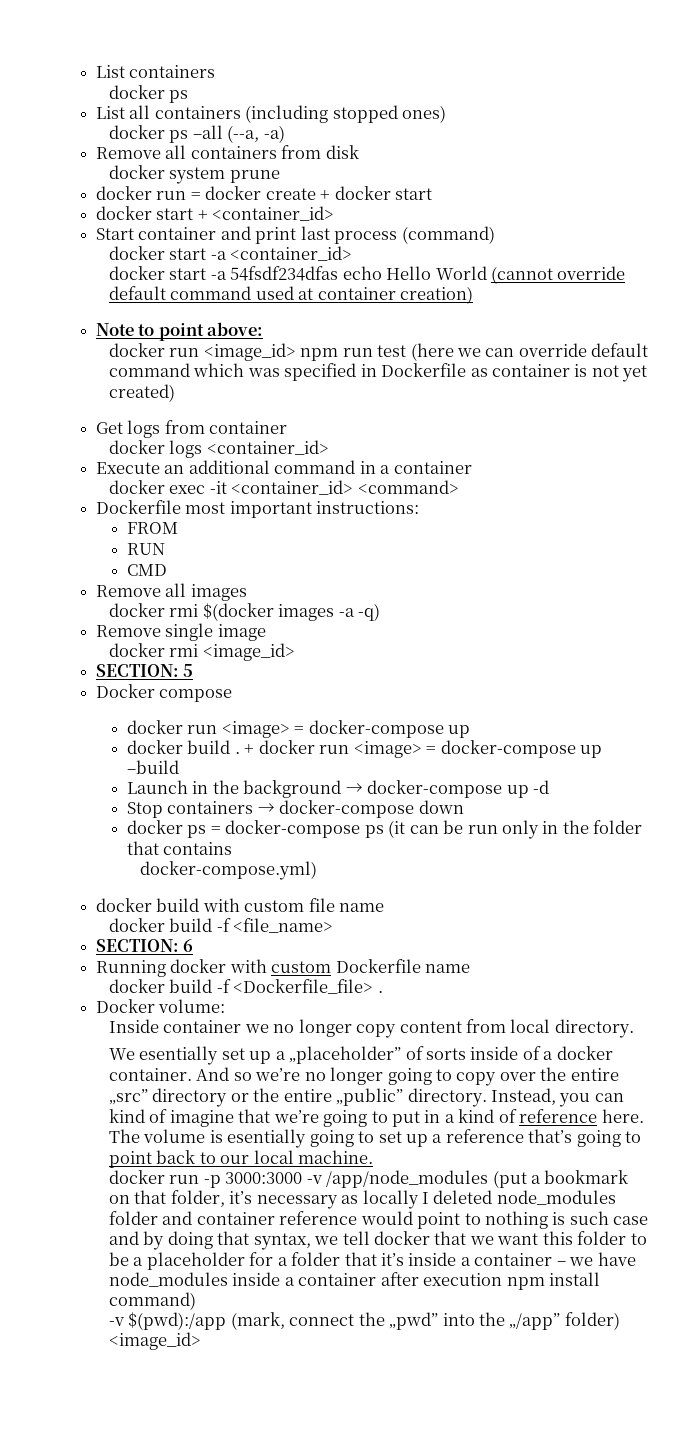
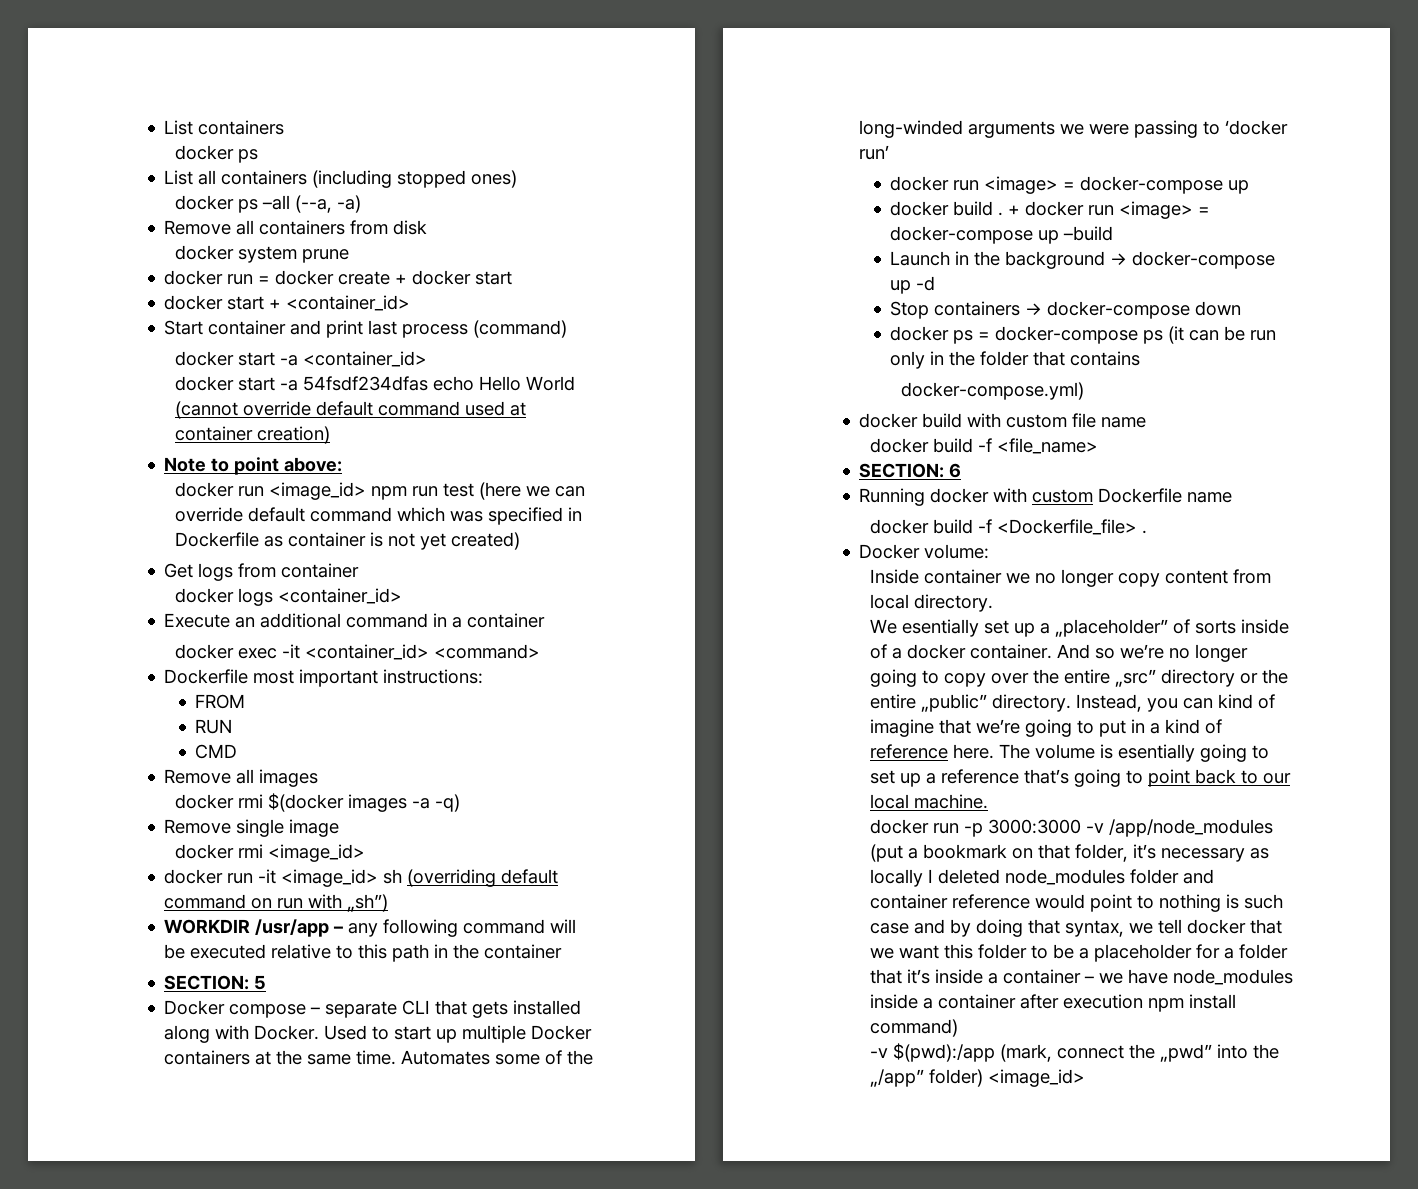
[96,664,194,677] [96,684,233,702] SECTION: 5 // Docker compose -> [164,869,559,887] [164,894,389,912] [164,919,577,937] [164,944,563,962] [164,975,267,990] [164,1000,582,1018] [164,1025,593,1043] [164,1050,594,1065] [859,120,1289,138] [859,145,890,160] docker run -it <image_id> sh (overriding default command on run with „sh”) // WORKDIR /usr/app – any following command will be executed relative to this path in the container // SECTION: 5 // Docker compose – separate CLI that gets installed along with Docker. Used to start up multiple Docker containers at the same time. Automates some of the long-winded arguments we were passing to ‘docker run’

